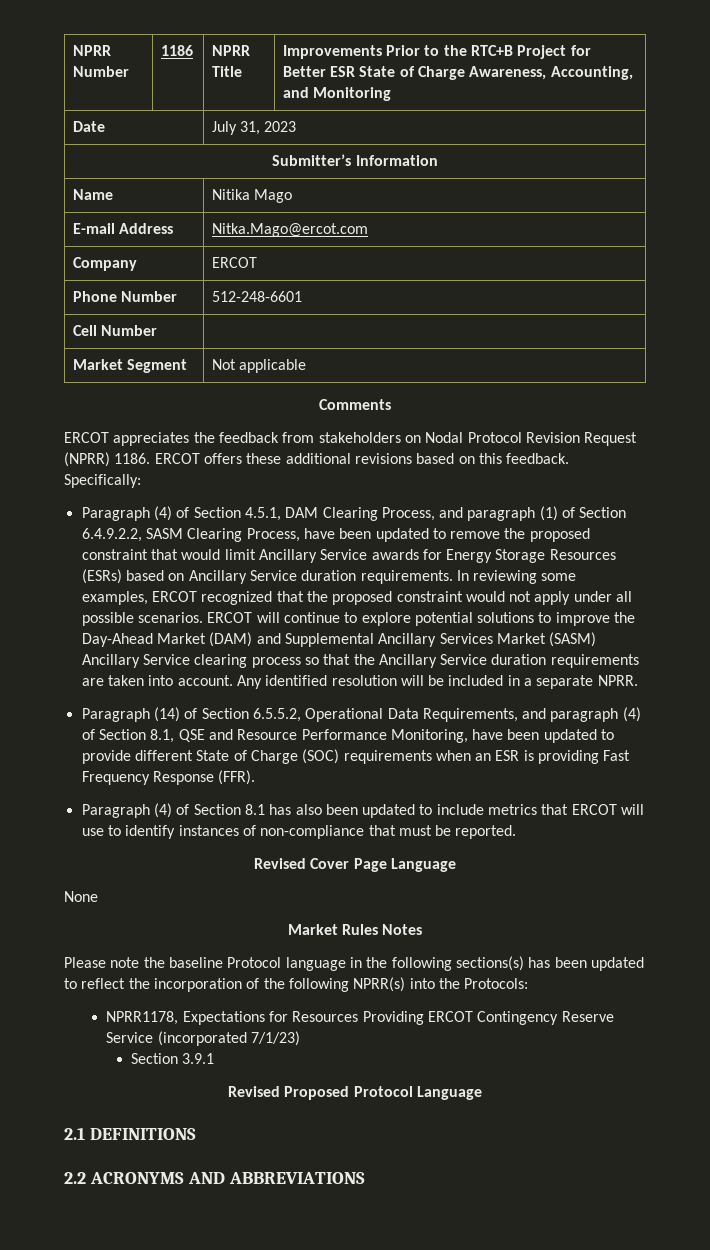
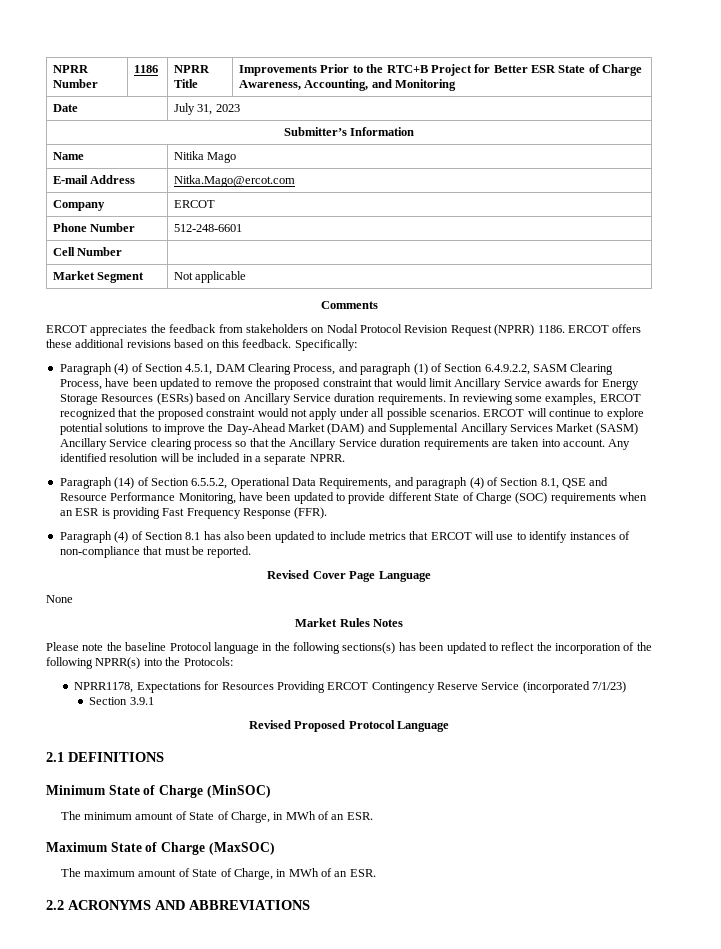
(196, 1134) none -> [46,785,271,798] [60,811,373,823] [46,842,275,855] [60,868,376,880] // Minimum State of Charge (MinSOC) // The minimum amount of State of Charge, in MWh of an ESR. // Maximum State of Charge (MaxSOC) // The maximum amount of State of Charge, in MWh of an ESR.

